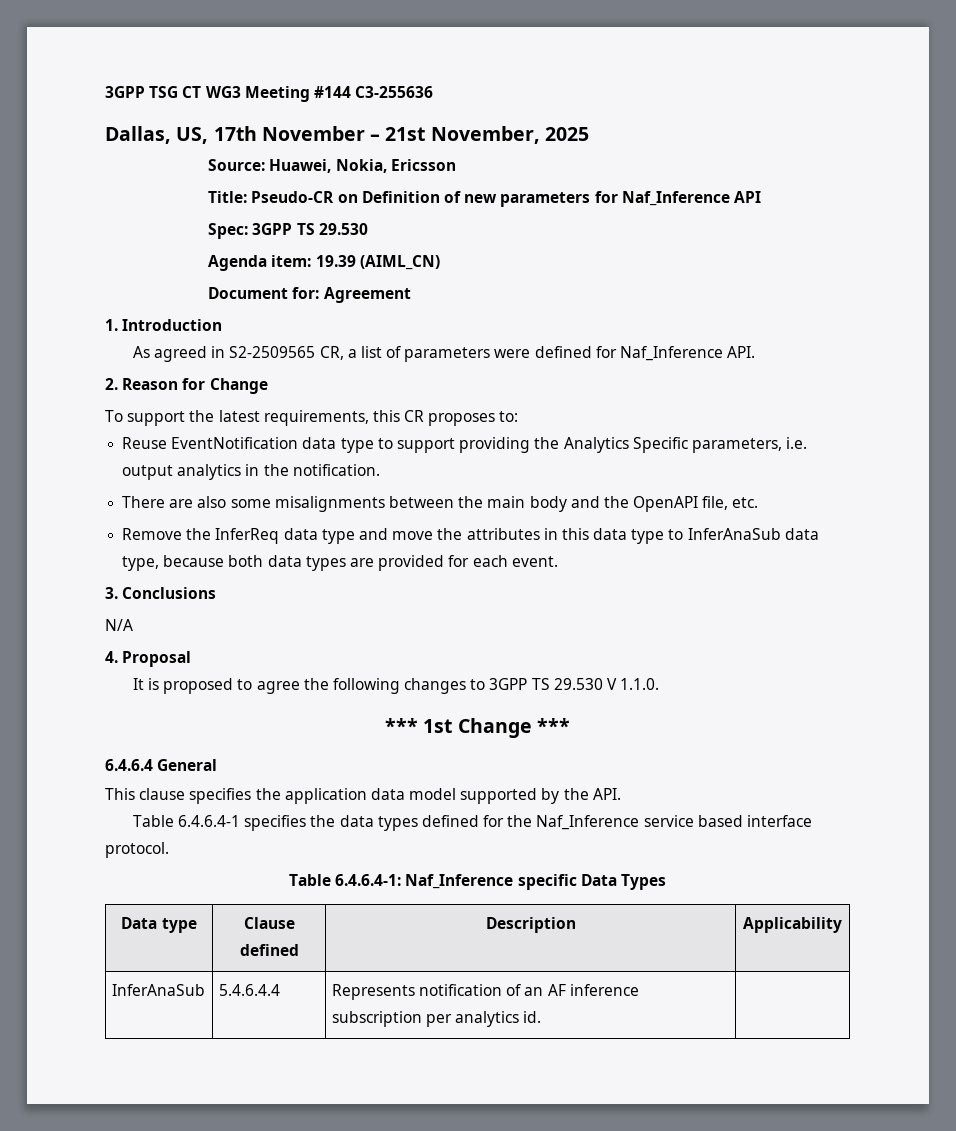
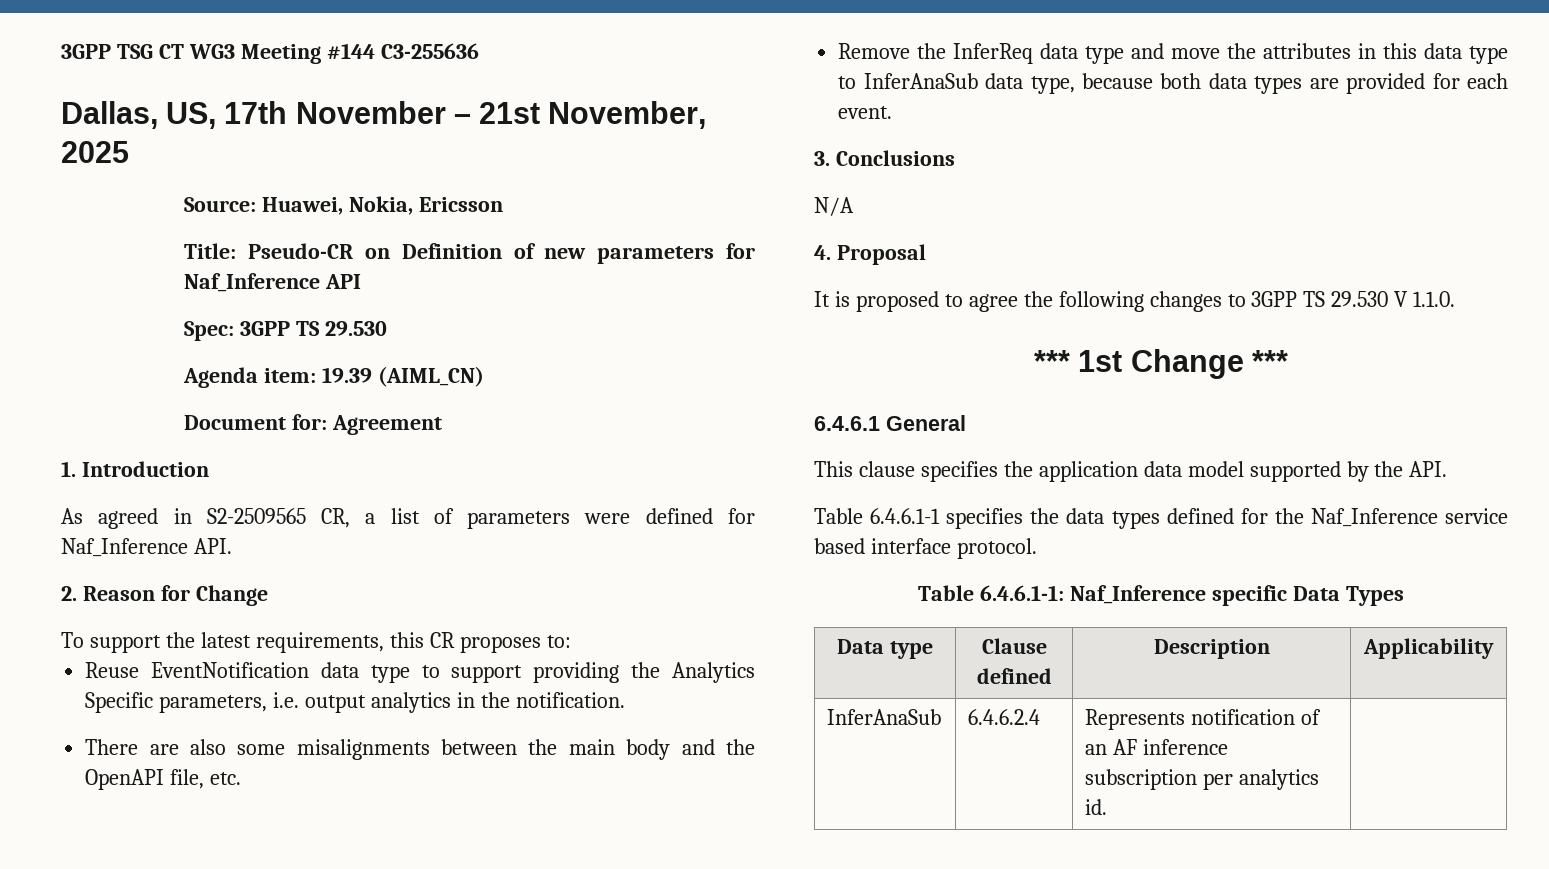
[105,759,153,771] 6.4.6.4 -> [814,416,880,431] 6.4.6.1
[177,815,240,827] 6.4.6.4-1 -> [870,508,941,524] 6.4.6.1-1
[335,874,402,886] 6.4.6.4-1: -> [980,585,1065,601] 6.4.6.1-1:
[218,984,280,996] 5.4.6.4.4 -> [968,709,1041,725] 6.4.6.2.4

